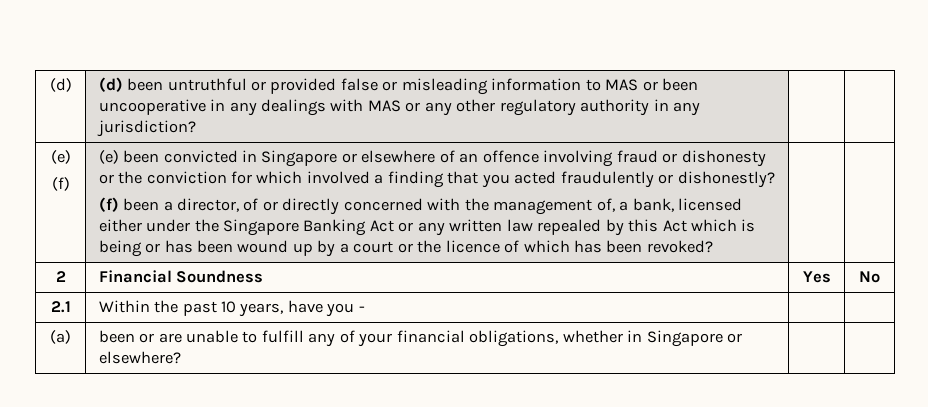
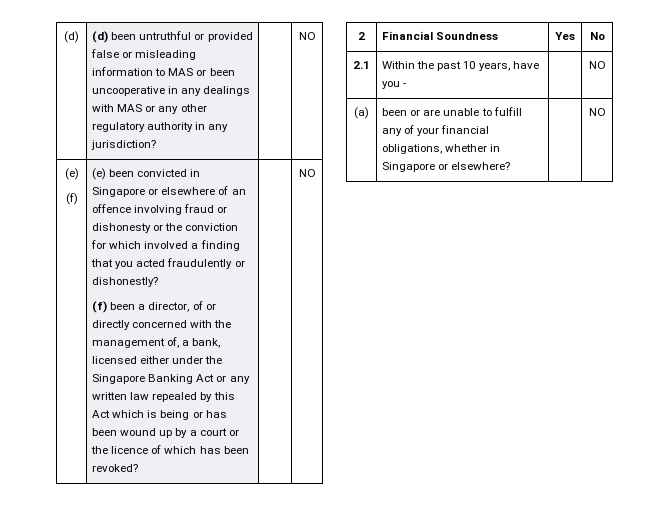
(196, 128) none -> [298,32,316,40] NO
(713, 246) none -> [298,169,316,177] NO
(365, 309) none -> [588,61,606,69] NO
(181, 357) none -> [588,108,606,116] NO

